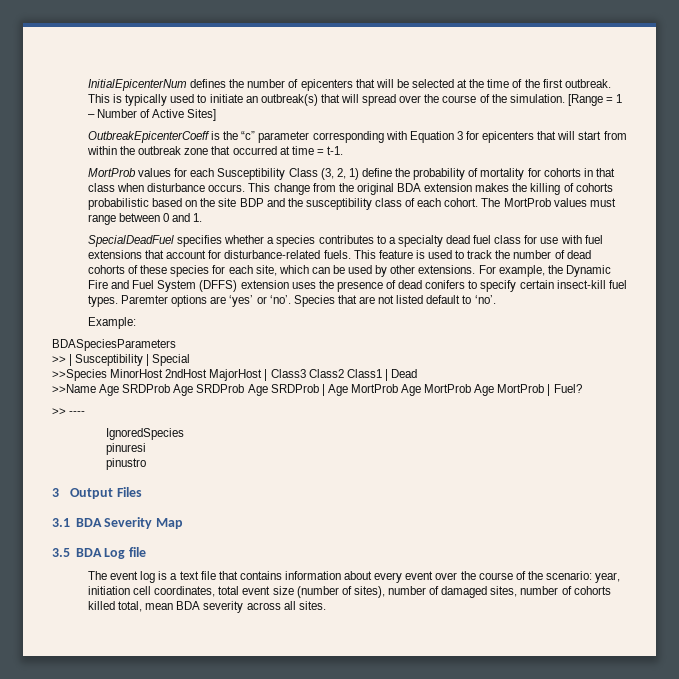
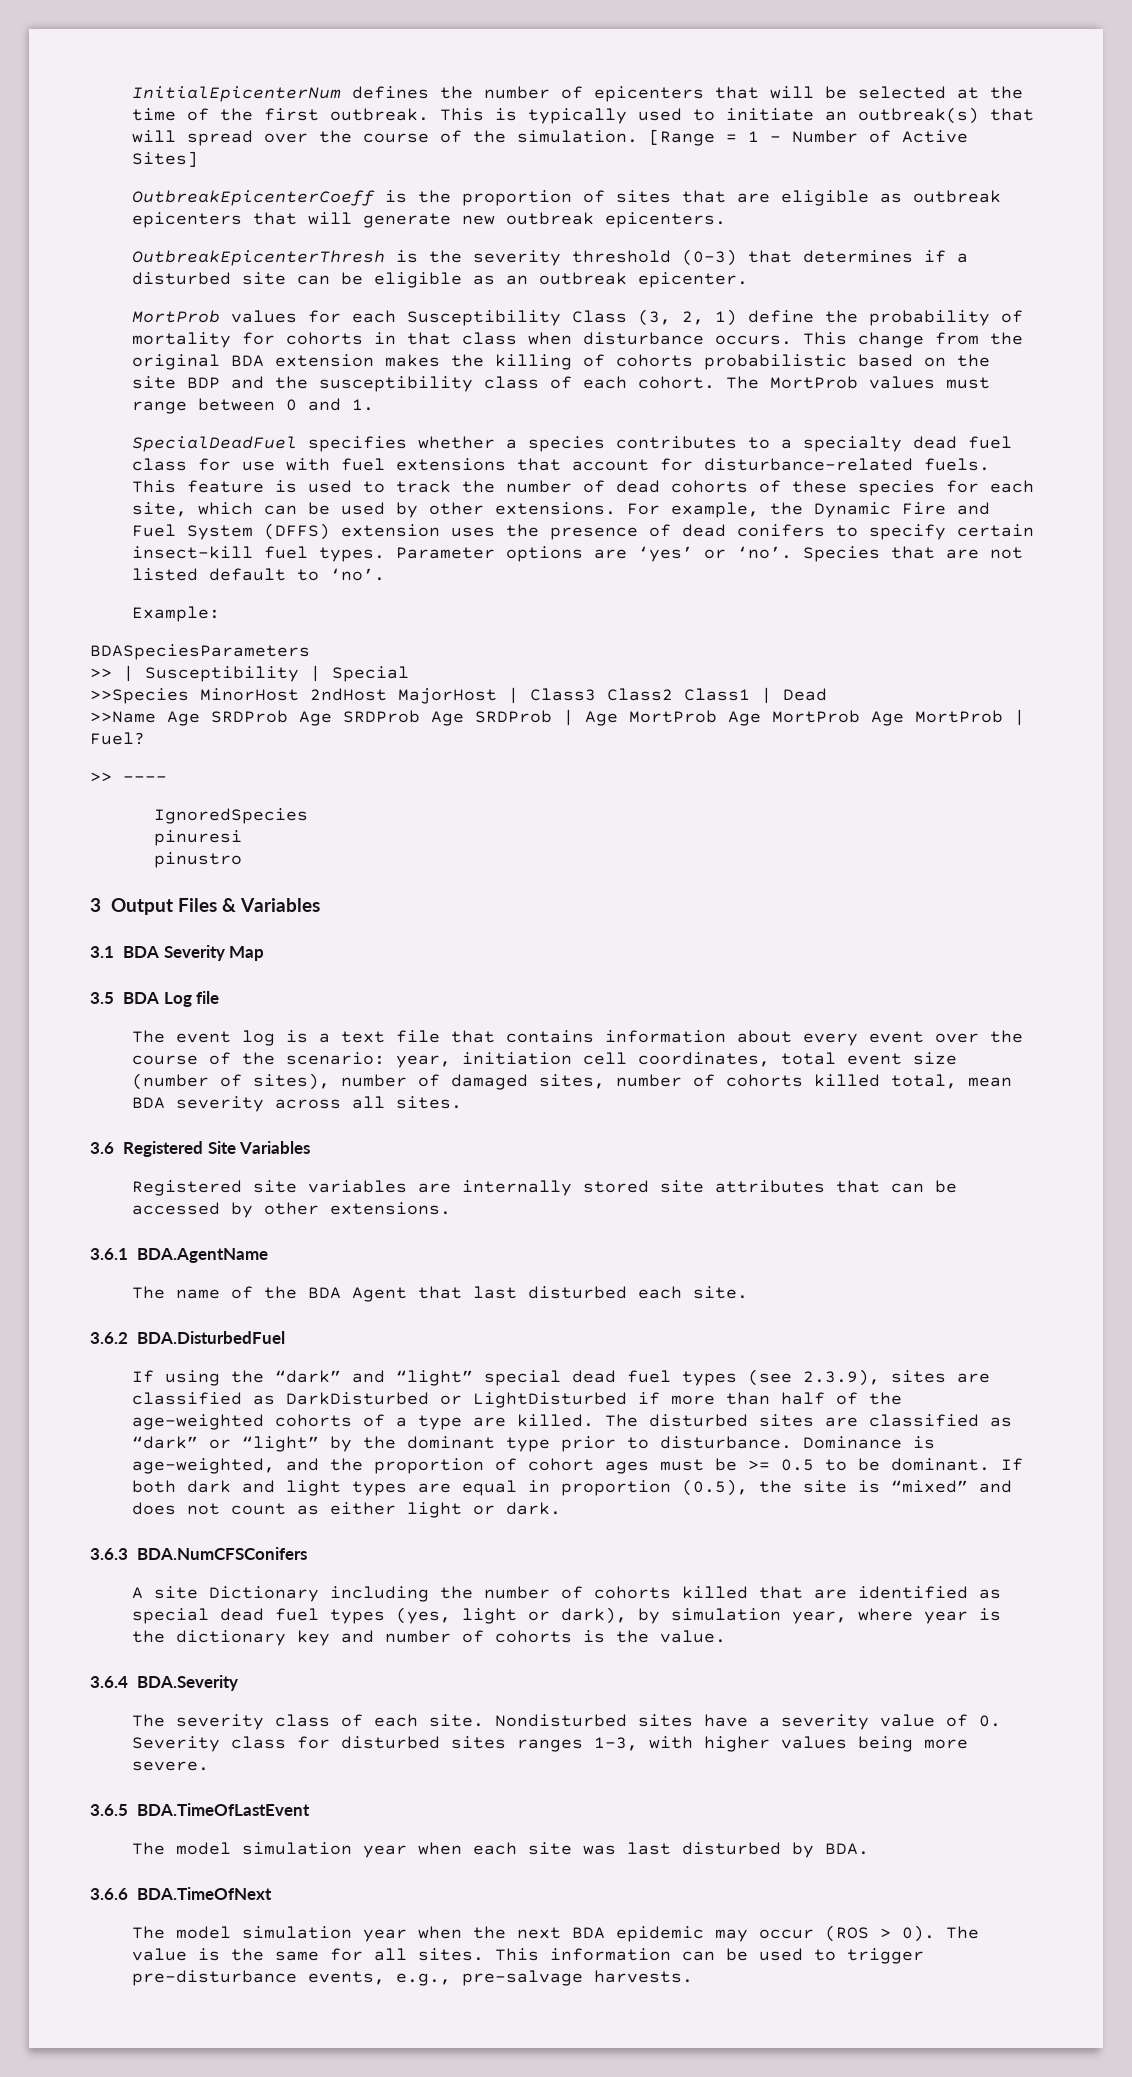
[241,131,627,143] [87,146,344,155] “c” parameter corresponding with Equation 3 for epicenters that will start from within the outbreak zone that occurred at time = t-1. -> [462,190,1002,206] [132,212,727,228] [132,249,969,266] [132,272,749,288] proportion of sites that are eligible as outbreak epicenters that will generate new outbreak epicenters. // OutbreakEpicenterThresh is the severity threshold (0-3) that determines if a disturbed site can be eligible as an outbreak epicenter.
[121,295,169,304] Paremter -> [396,547,496,559] Parameter
(142, 492) none -> [222,898,321,912] & Variables
(326, 605) none -> [90,1141,311,1157] [132,1180,958,1196] [132,1202,452,1218] [90,1248,268,1263] [132,1286,749,1302] [90,1331,285,1344] [132,1369,991,1386] [132,1392,903,1408] [132,1414,1013,1430] [132,1436,936,1452] [132,1458,1024,1474] [132,1479,1013,1496] [132,1502,562,1518] [90,1547,307,1560] [132,1586,1002,1602] [132,1607,1002,1624] [132,1630,727,1646] [90,1675,238,1691] [132,1714,1002,1730] [132,1736,969,1752] [132,1761,210,1771] [90,1803,310,1816] [132,1842,870,1858] [90,1887,272,1900] [132,1925,980,1942] [132,1948,925,1964] [132,1970,694,1986] // 3.6 Registered Site Variables // Registered site variables are internally stored site attributes that can be accessed by other extensions. // 3.6.1 BDA.AgentName // The name of the BDA Agent that last disturbed each site. // 3.6.2 BDA.DisturbedFuel // If using the “dark” and “light” special dead fuel types (see 2.3.9), sites are classified as DarkDisturbed or LightDisturbed if more than half of the age-weighted cohorts of a type are killed. The disturbed sites are classified as “dark” or “light” by the dominant type prior to disturbance. Dominance is age-weighted, and the proportion of cohort ages must be >= 0.5 to be dominant. If both dark and light types are equal in proportion (0.5), the site is “mixed” and does not count as either light or dark. // 3.6.3 BDA.NumCFSConifers // A site Dictionary including the number of cohorts killed that are identified as special dead fuel types (yes, light or dark), by simulation year, where year is the dictionary key and number of cohorts is the value. // 3.6.4 BDA.Severity // The severity class of each site. Nondisturbed sites have a severity value of 0. Severity class for disturbed sites ranges 1-3, with higher values being more severe. // 3.6.5 BDA.TimeOfLastEvent // The model simulation year when each site was last disturbed by BDA. // 3.6.6 BDA.TimeOfNext // The model simulation year when the next BDA epidemic may occur (ROS > 0). The value is the same for all sites. This information can be used to trigger pre-disturbance events, e.g., pre-salvage harvests.

